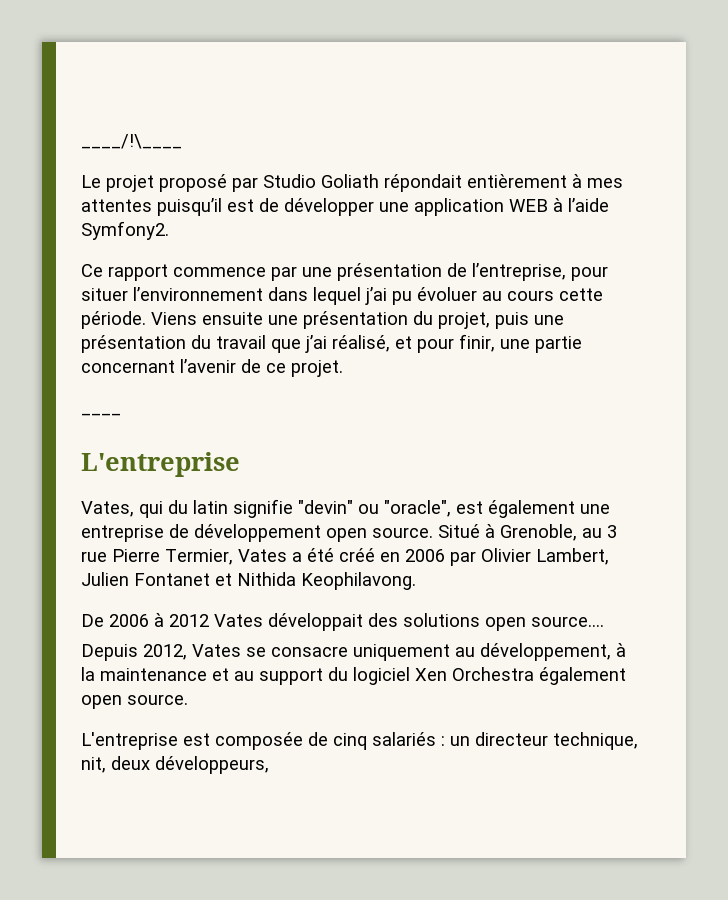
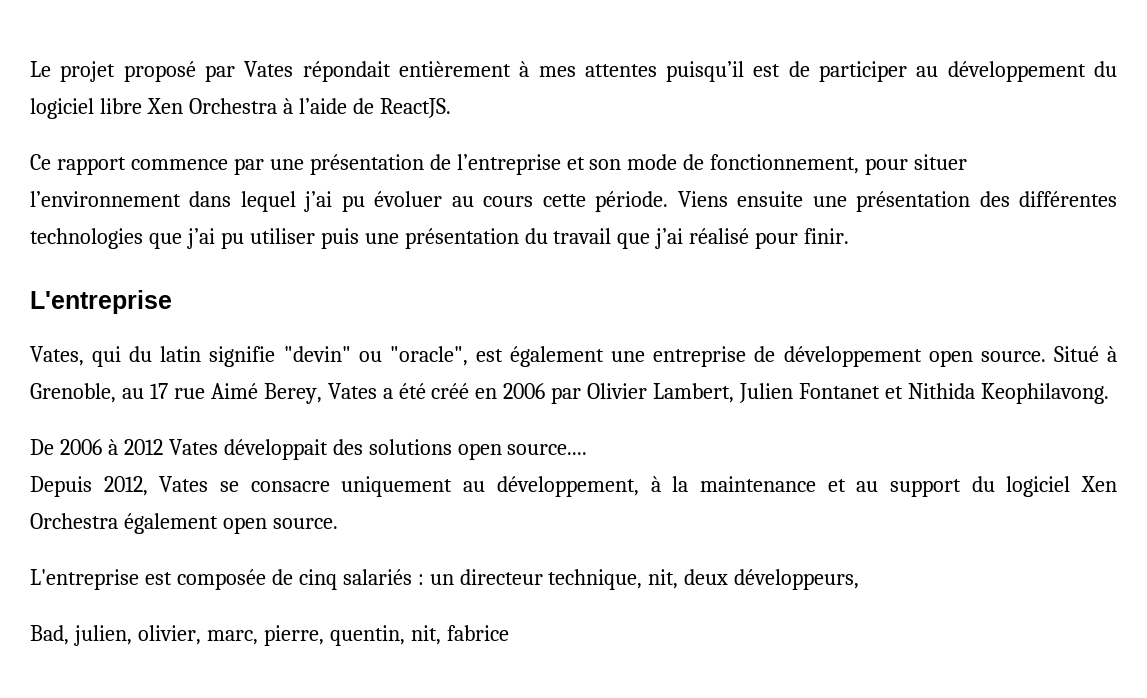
[81,134,182,149] ____/!\____ // -> (30, 69) none
[263,174,379,188] Studio Goliath -> [244,61,294,77] Vates
[284,198,609,216] [81,221,169,240] développer une application WEB à l’aide Symfony2. -> [819,61,1117,82] [30,98,451,119] participer au développement du logiciel libre Xen Orchestra à l’aide de ReactJS.
[472,263,566,281] l’entreprise, -> [456,154,860,175] l’entreprise et son mode de fonctionnement,
[413,311,490,329] du projet, -> [979,191,1118,207] [30,228,315,249] des différentes technologies que j’ai pu utiliser
[332,334,582,353] [81,359,343,377] [81,413,121,416] réalisé, et pour finir, une partie concernant l’avenir de ce projet. // ____ -> [689,228,850,249] réalisé pour finir.
[607,525,617,538] [81,549,233,565] 3 rue Pierre Termier, -> [149,383,322,404] 17 rue Aimé Berey,
(269, 765) none -> [30,625,509,646] // Bad, julien, olivier, marc, pierre, quentin, nit, fabrice

